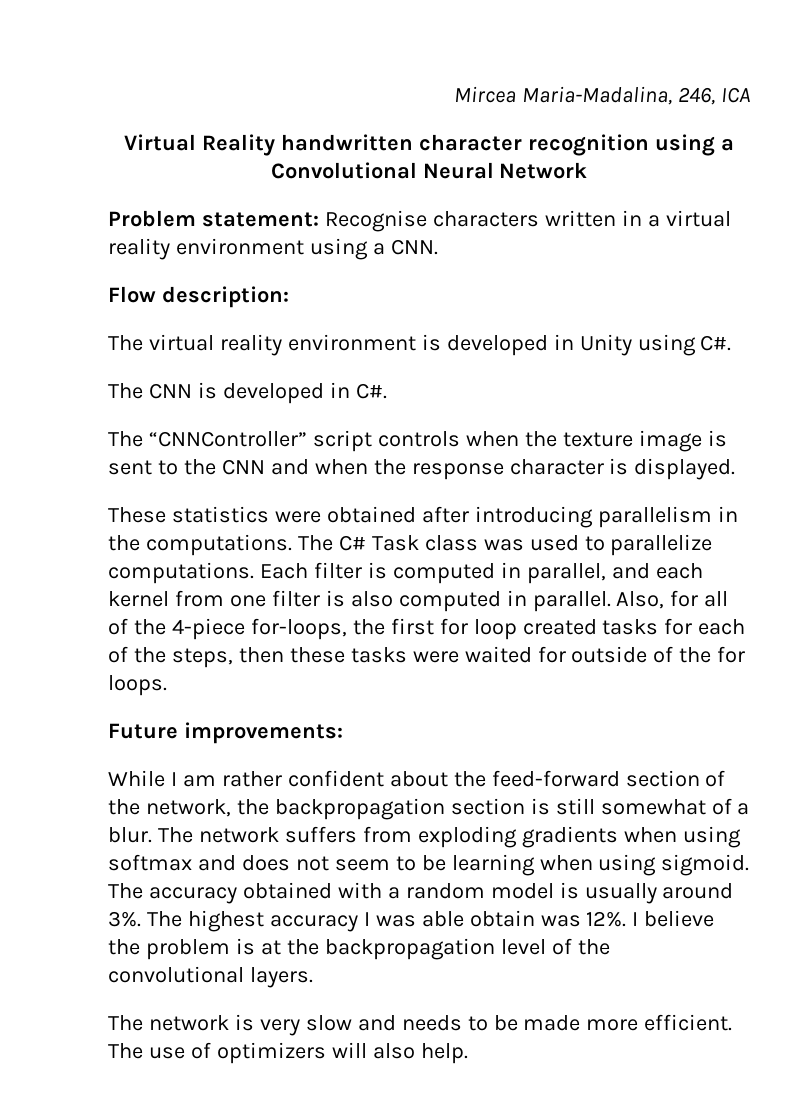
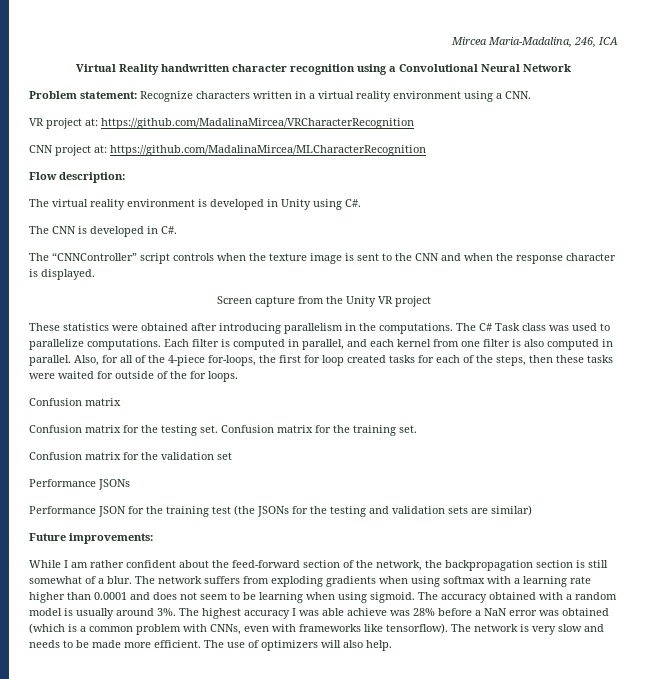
[324,210,427,232] Recognise -> [140,91,193,102] Recognize
(438, 247) none -> [29,118,414,129] [29,145,426,156] // VR project at: https://github.com/MadalinaMircea/VRCharacterRecognition // CNN project at: https://github.com/MadalinaMircea/MLCharacterRecognition
(736, 469) none -> [216,296,431,307] // Screen capture from the Unity VR project
(167, 685) none -> [29,398,121,406] [29,425,417,436] [29,452,232,460] [29,479,130,490] [29,505,532,517] // Confusion matrix // Confusion matrix for the testing set. Confusion matrix for the training set. // Confusion matrix for the validation set // Performance JSONs // Performance JSON for the training test (the JSONs for the testing and validation sets are similar)
(192, 862) none -> [487,576,591,587] [29,592,127,603] with a learning rate higher than 0.0001
[469,910,715,927] [108,938,610,960] [108,966,313,988] obtain was 12%. I believe the problem is at the backpropagation level of the convolutional layers. // -> [347,608,609,616] [29,623,448,635] achieve was 28% before a NaN error was obtained (which is a common problem with CNNs, even with frameworks like tensorflow).

